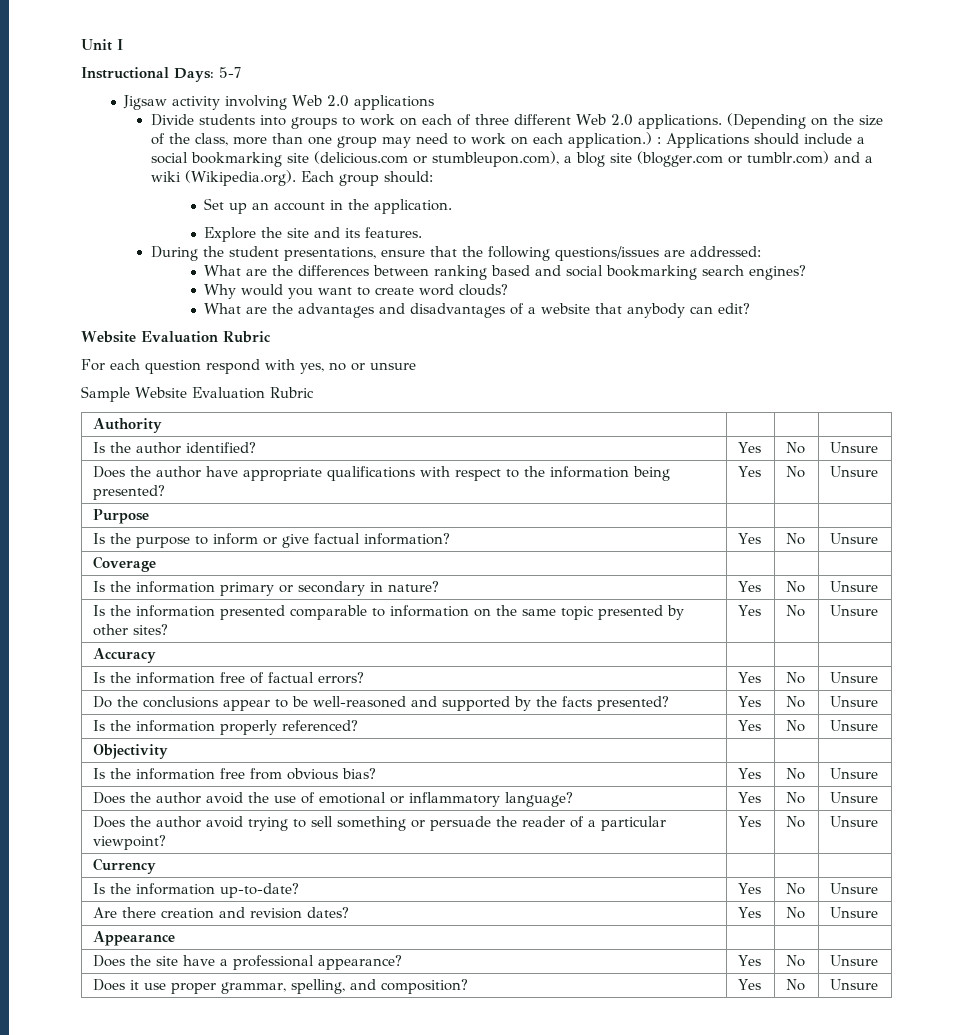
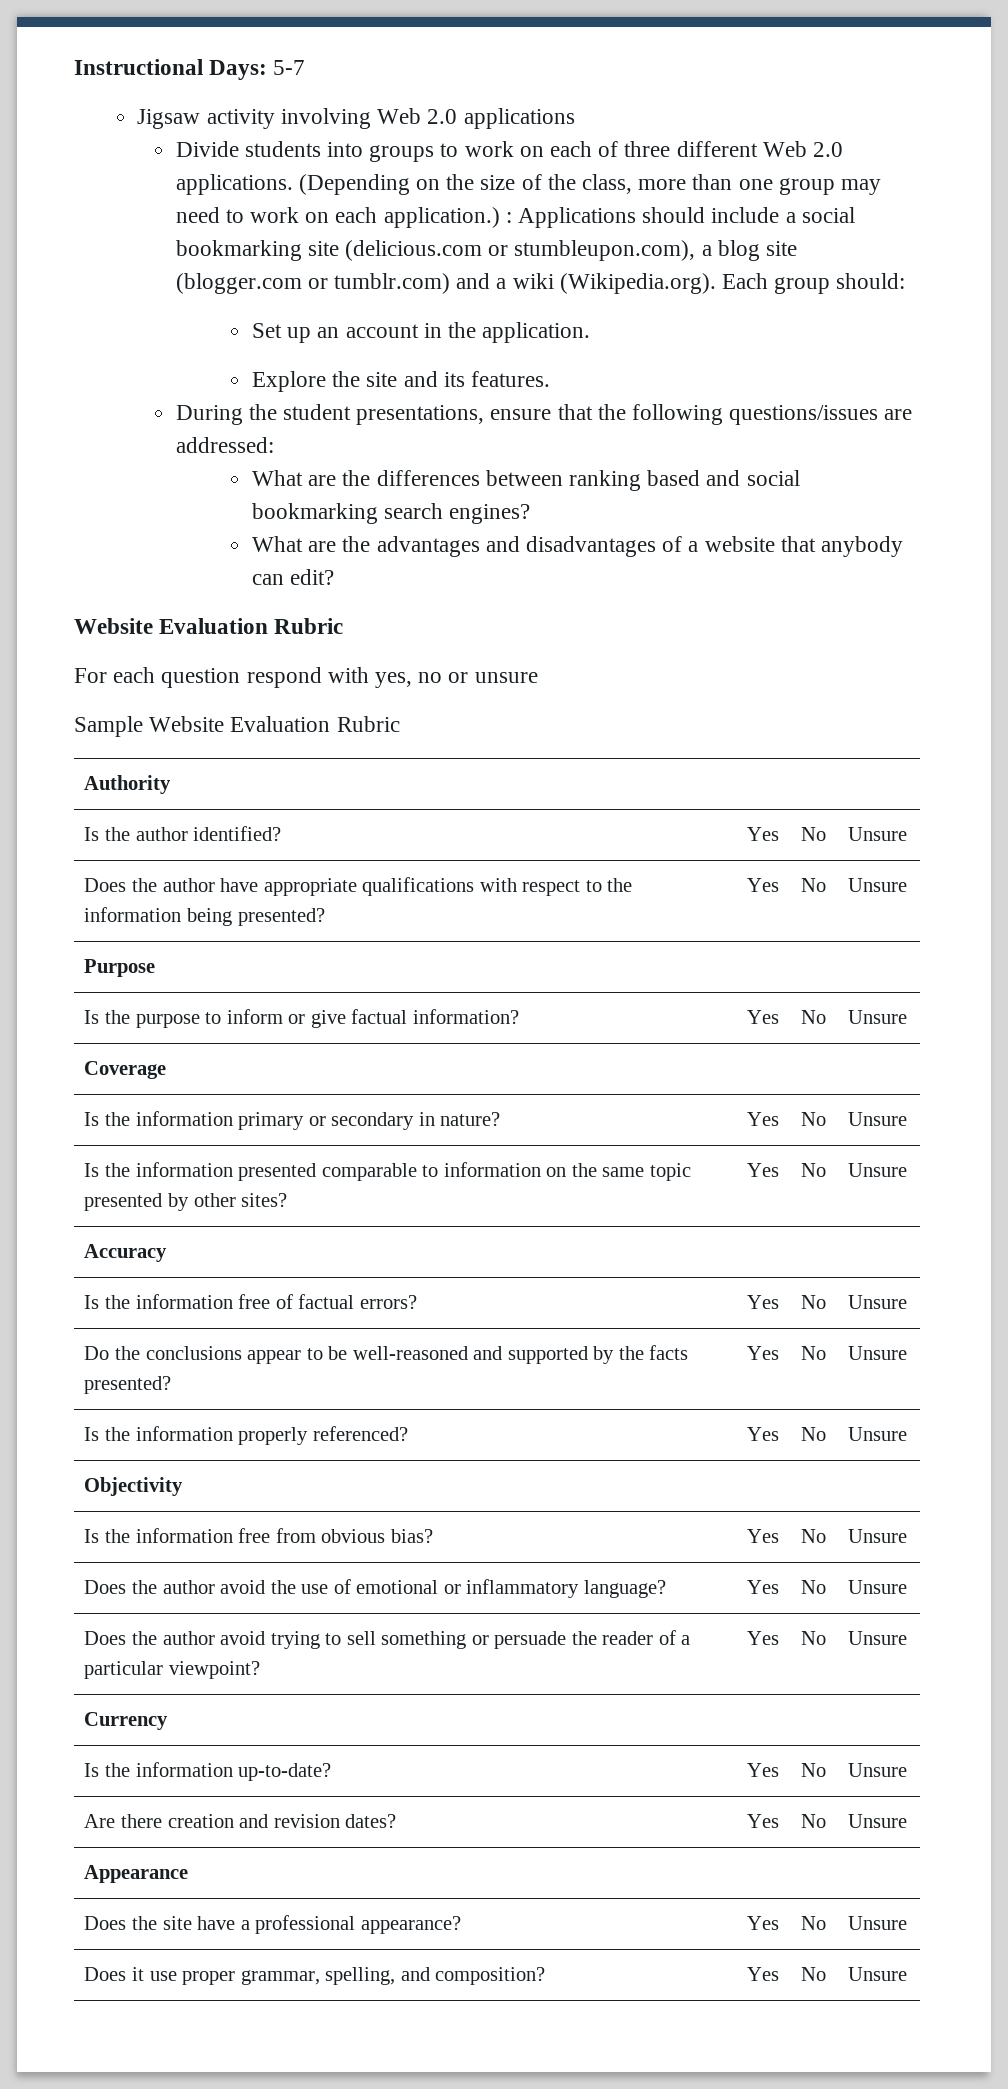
[81,39,123,51] Unit I // -> (74, 67) none
[204,284,509,299] // Why would you want to create word clouds? -> (531, 514) none

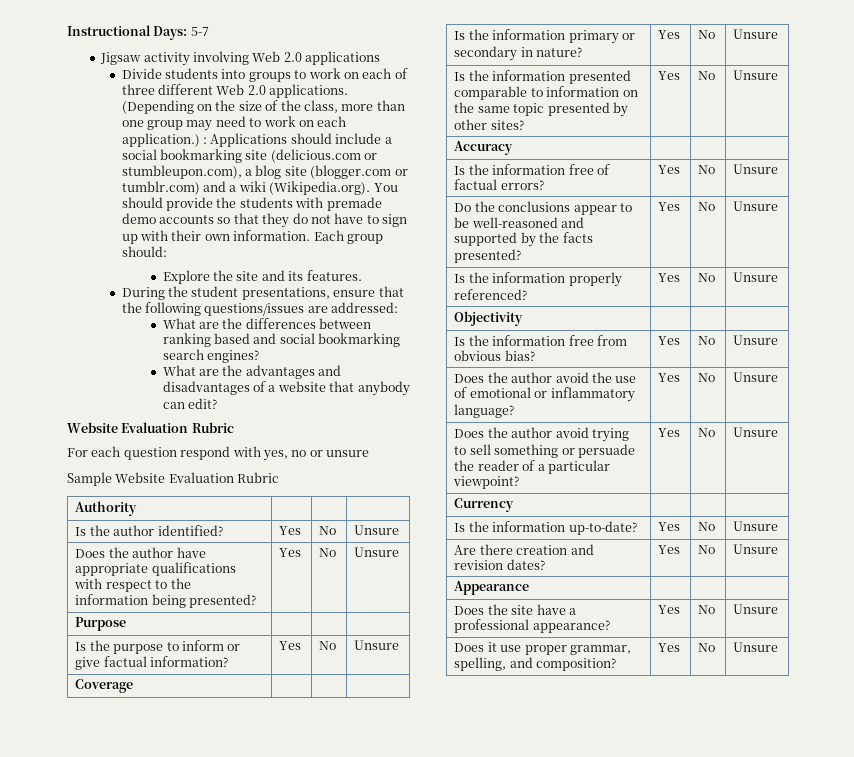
[722,273,906,294] [251,322,591,343] Each group should: // Set up an account in the application. -> [373,183,398,192] [121,197,382,211] [121,213,408,228] [121,230,383,244] [121,246,167,257] You should provide the students with premade demo accounts so that they do not have to sign up with their own information. Each group should:

